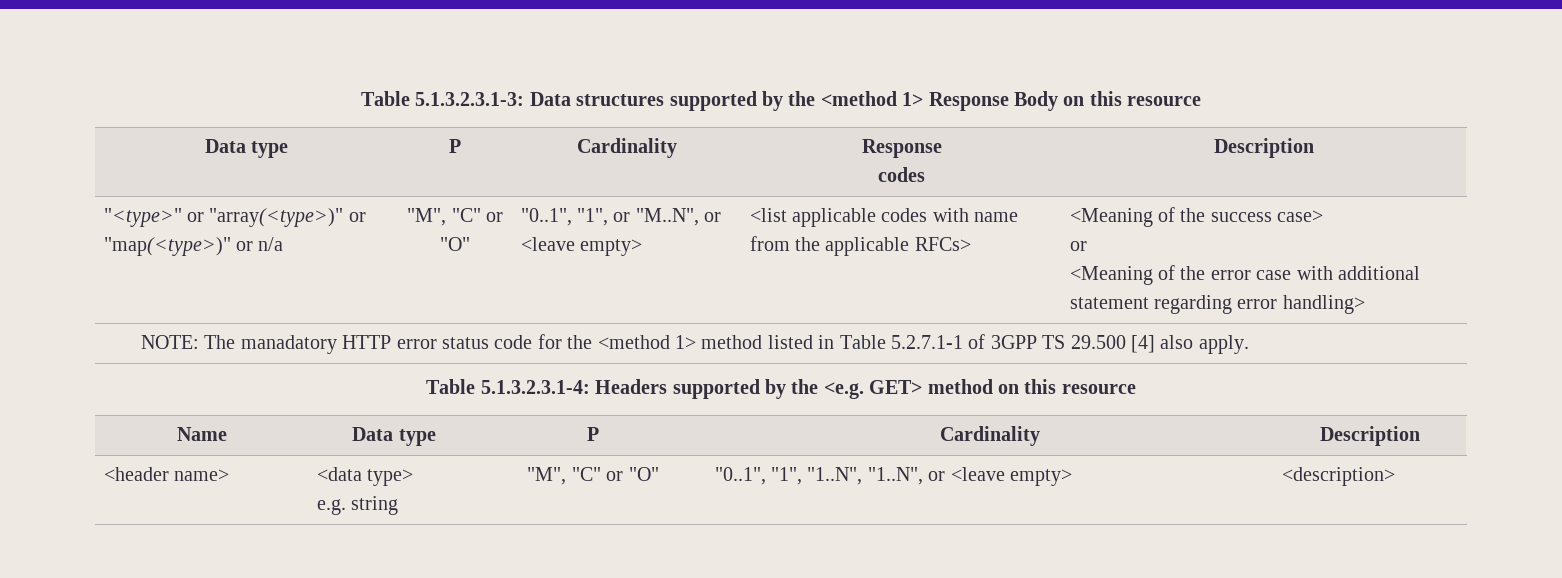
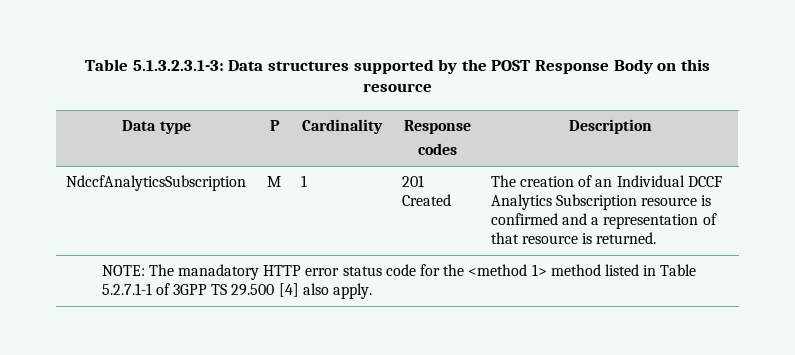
[820,91,924,106] <method 1> -> [491,60,531,71] POST
[103,208,366,227] [103,237,284,256] [407,208,503,226] [440,237,470,251] [520,208,722,226] [520,237,642,256] [749,208,1019,227] [749,236,971,256] [1069,207,1324,227] [1069,241,1087,251] [1069,265,1420,285] [1069,295,1365,314] "<type>" or "array(<type>)" or "map(<type>)" or n/a | "M", "C" or "O" | "0..1", "1", or "M..N", or <leave empty> | <list applicable codes with name from the applicable RFCs> | <Meaning of the success case> // or // <Meaning of the error case with additional statement regarding error handling> -> [65,175,246,191] [267,176,281,187] [300,175,307,187] [401,175,424,187] [401,194,451,206] [490,175,722,187] [490,194,712,210] [490,213,717,229] [490,232,657,244] NdccfAnalyticsSubscription | M | 1 | 201 Created | The creation of an Individual DCCF Analytics Subscription resource is confirmed and a representation of that resource is returned.
[426,379,1136,399] [177,427,227,441] [352,427,436,446] [587,427,599,441] [940,426,1040,446] [1320,426,1420,446] [103,467,229,481] [316,467,413,486] [316,496,398,515] [527,467,659,485] [714,467,1072,486] [1281,467,1395,486] // Table 5.1.3.2.3.1-4: Headers supported by the <e.g. GET> method on this resource // Name | Data type | P | Cardinality | Description // <header name> | <data type> // e.g. string | "M", "C" or "O" | "0..1", "1", "1..N", "1..N", or <leave empty> | <description> -> (372, 291) none

